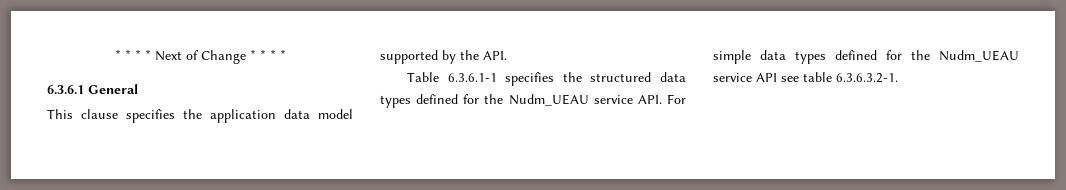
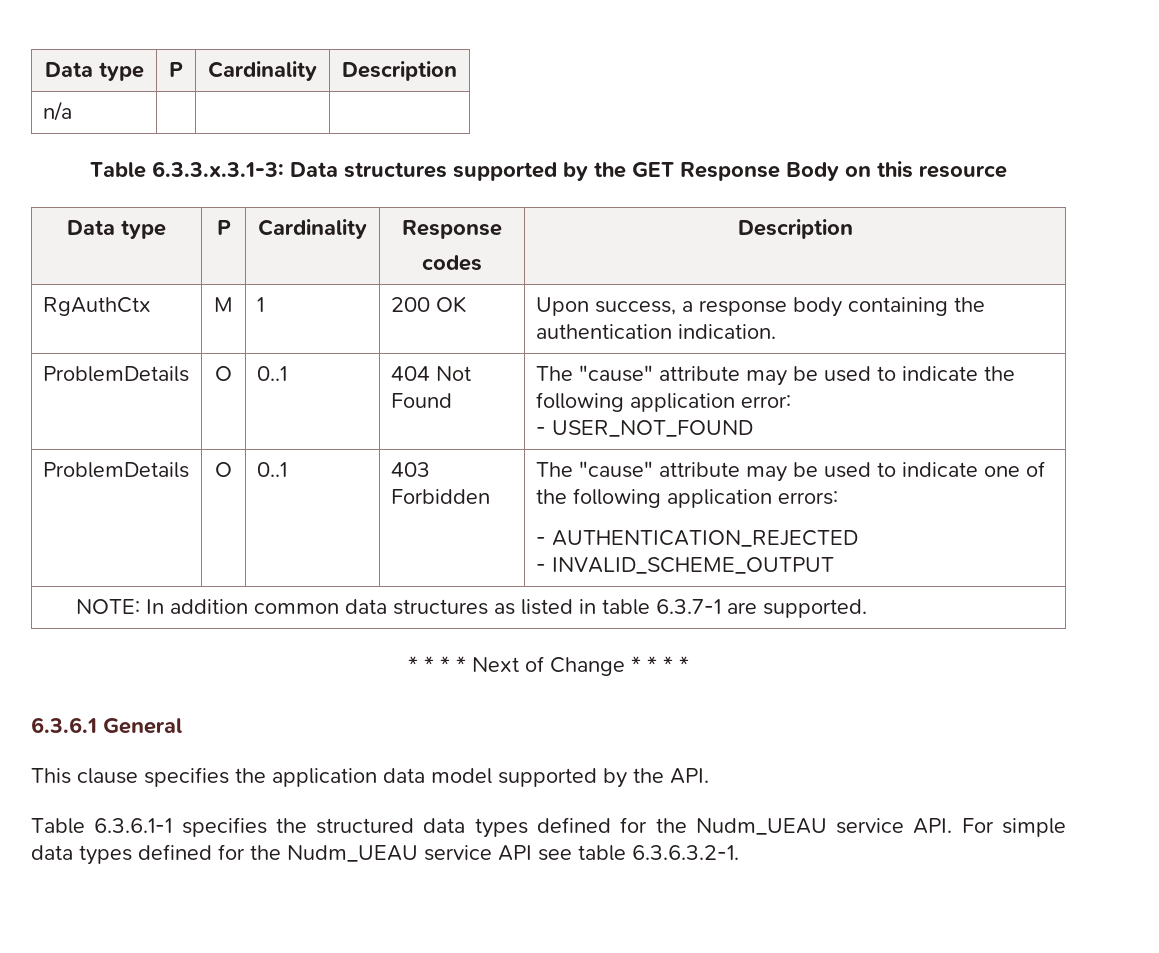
(114, 54) none -> [44,62,144,81] [169,62,183,77] [208,61,317,81] [342,61,457,81] [42,101,72,121] [90,161,1007,181] [67,220,166,239] [216,220,231,235] [258,219,367,239] [402,220,502,239] [422,255,482,271] [737,219,853,239] [42,297,151,316] [214,297,233,312] [256,297,264,312] [390,296,466,313] [535,297,985,317] [535,324,776,339] [42,366,189,382] [215,366,232,381] [256,366,287,381] [390,366,471,381] [390,393,452,408] [535,365,1015,386] [535,392,791,412] [535,420,753,437] [42,462,189,478] [215,462,232,477] [256,462,287,477] [390,462,430,477] [390,489,490,504] [535,461,1045,482] [535,488,838,508] [535,530,858,547] [535,557,834,574] [76,599,868,618] Data type | P | Cardinality | Description // n/a | | | // Table 6.3.3.x.3.1-3: Data structures supported by the GET Response Body on this resource // Data type | P | Cardinality | Response // codes | Description // RgAuthCtx | M | 1 | 200 OK | Upon success, a response body containing the authentication indication. // ProblemDetails | O | 0..1 | 404 Not Found | The "cause" attribute may be used to indicate the following application error: // - USER_NOT_FOUND // ProblemDetails | O | 0..1 | 403 Forbidden | The "cause" attribute may be used to indicate one of the following application errors: // - AUTHENTICATION_REJECTED // - INVALID_SCHEME_OUTPUT // NOTE: In addition common data structures as listed in table 6.3.7-1 are supported. //

